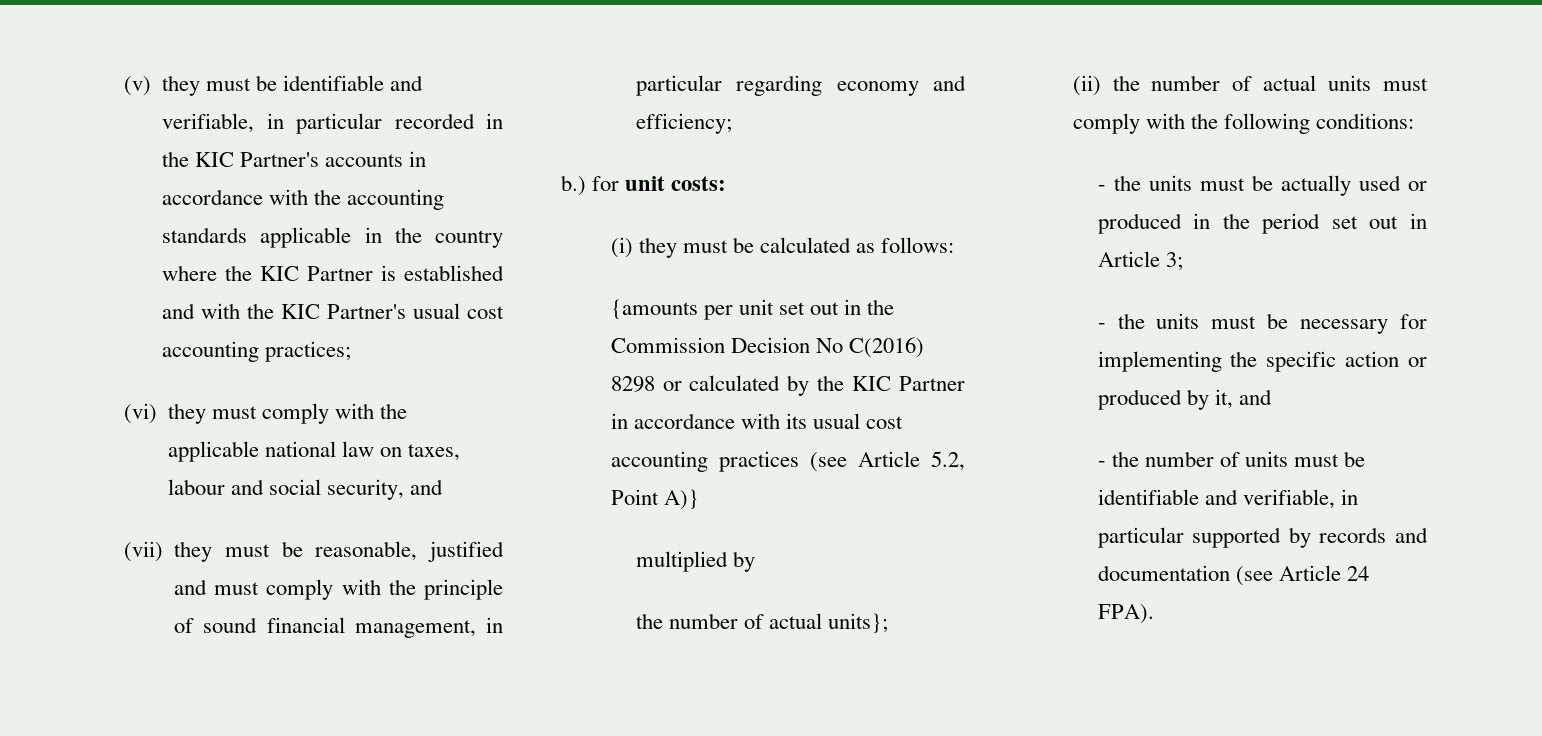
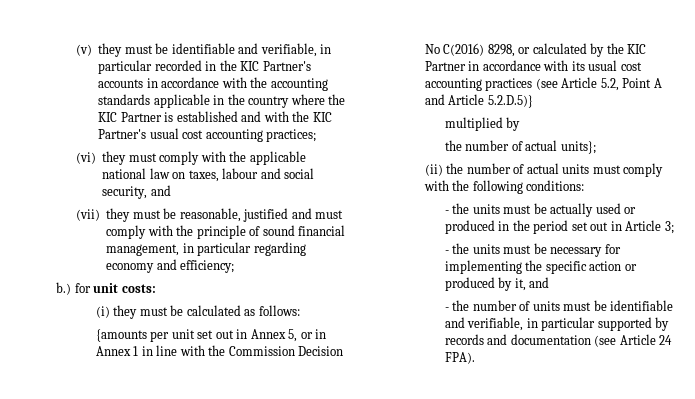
(862, 307) none -> [250,329,327,342] [95,345,205,356] Annex 5, or in Annex 1 in line with
[610,376,655,392] 8298 -> [487,44,515,57] 8298,
[663,489,699,510] A)} -> [653,78,662,88] [424,94,533,108] A and Article 5.2.D.5)}

